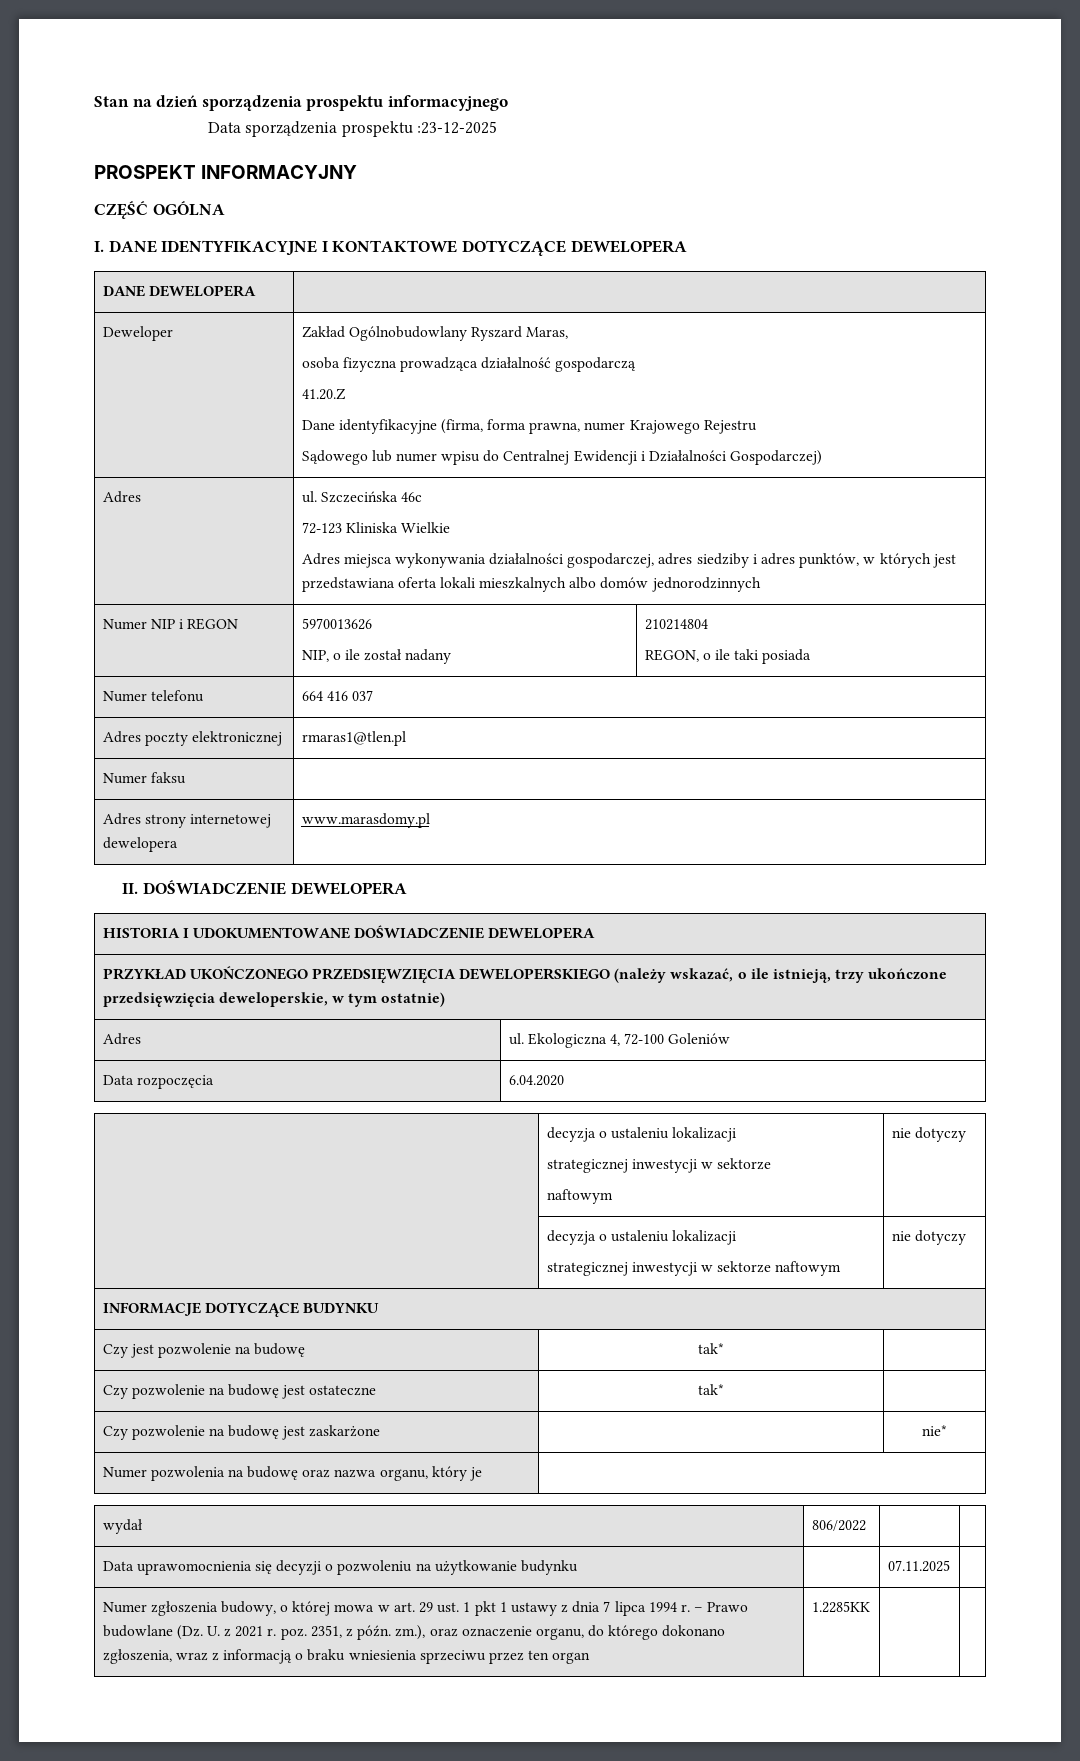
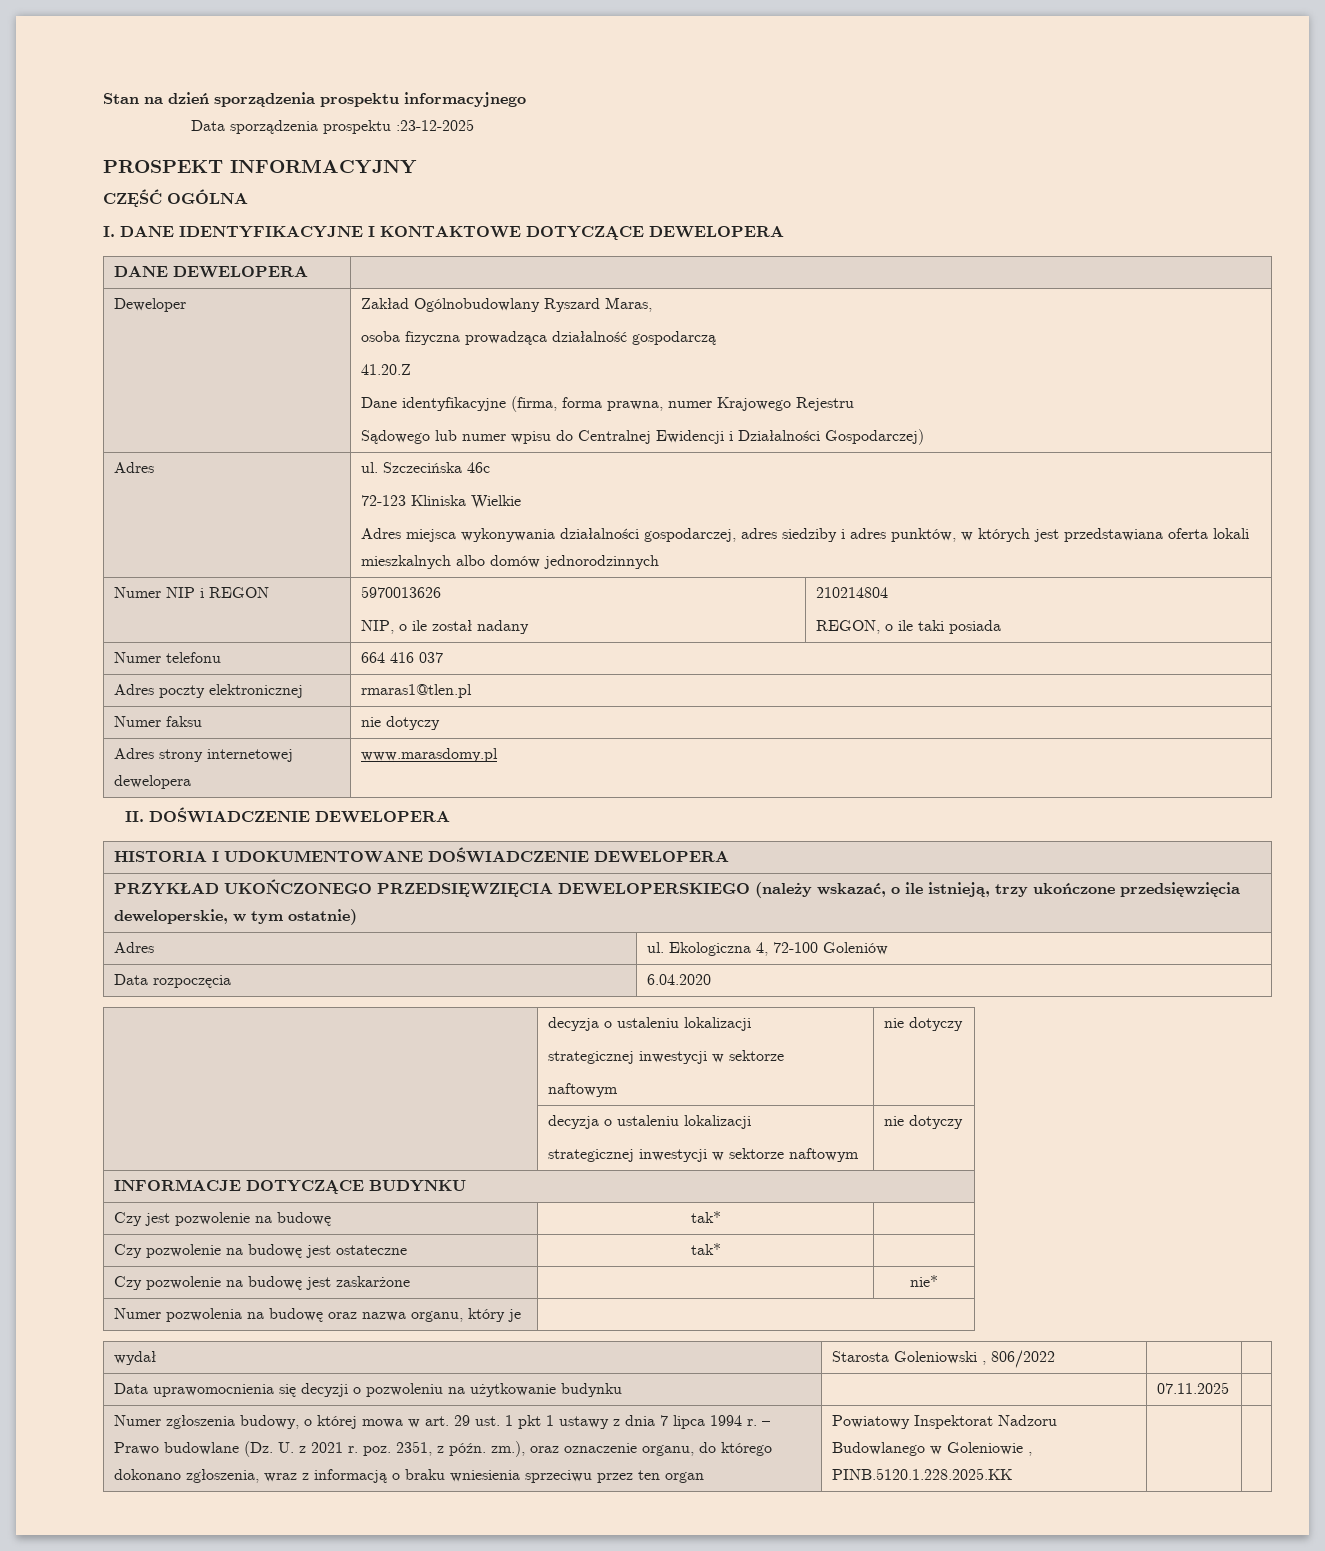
(186, 778) none -> [360,716,440,730] nie dotyczy
(143, 1526) none -> [831,1351,986,1365] Starosta Goleniowski ,
[811,1601,870,1613] 1.2285KK -> [831,1415,1057,1429] [831,1442,1032,1456] [831,1468,1012,1480] Powiatowy Inspektorat Nadzoru Budowlanego w Goleniowie , PINB.5120.1.228.2025.KK

